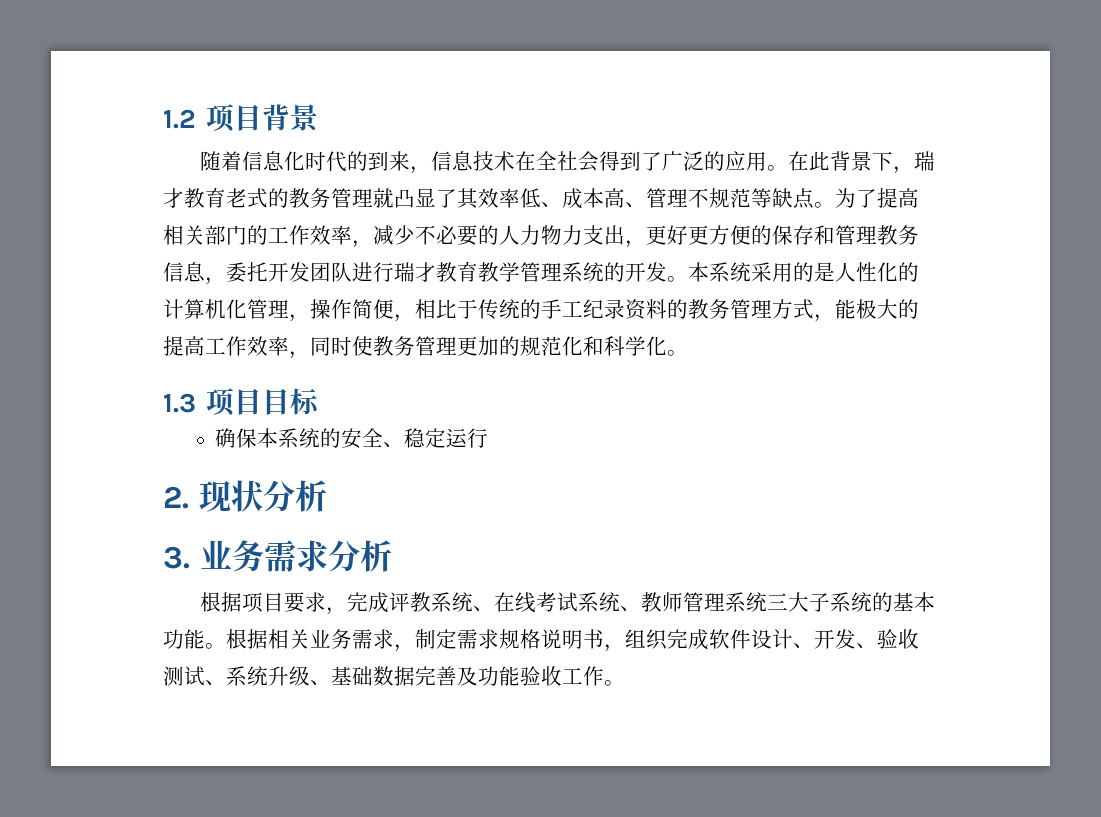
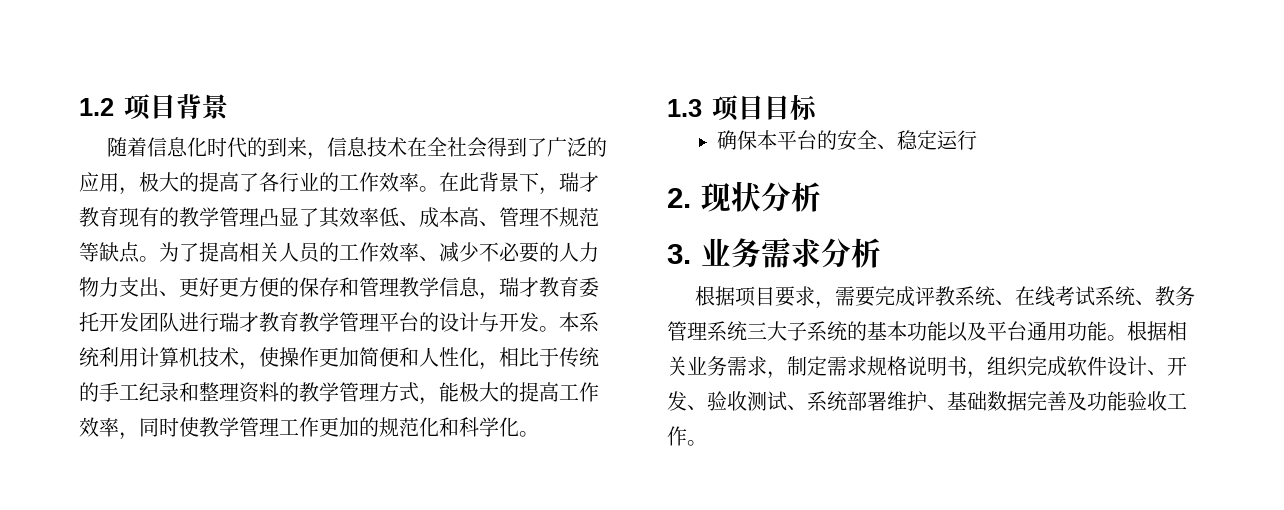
(768, 161) none -> [119,172,419,195] ，极大的提高了各行业的工作效率
[226,188,394,208] 老式的教务管理就 -> [119,207,259,227] 现有的教学管理
[205,225,373,248] 部门的工作效率， -> [279,242,439,263] 人员的工作效率、
[625,240,646,248] ， -> [159,291,179,296] 、
[898,225,919,245] [163,262,226,285] 务信息， -> [419,277,579,300] 学信息，瑞才教育
[562,262,919,282] [163,299,394,322] 系统的开发。本系统采用的是人性化的计算机化管理，操作简便 -> [379,312,599,332] [79,347,479,370] 平台的设计与开发。本系统利用计算机技术，使操作更加简便和人性化
(625, 309) none -> [179,382,239,402] 和整理
[709,299,730,319] 务 -> [319,382,339,402] 学
[394,336,457,356] 务管理 -> [219,417,319,437] 学管理工作
[278,428,321,448] 系统 -> [776,130,817,150] 平台
(348, 611) none -> [835,286,876,307] 需要
[662,592,684,612] 师 -> [1175,286,1196,306] 务
(205, 639) none -> [947,321,1107,342] 以及平台通用功能
[268,666,310,686] 升级 -> [847,391,927,411] 部署维护

